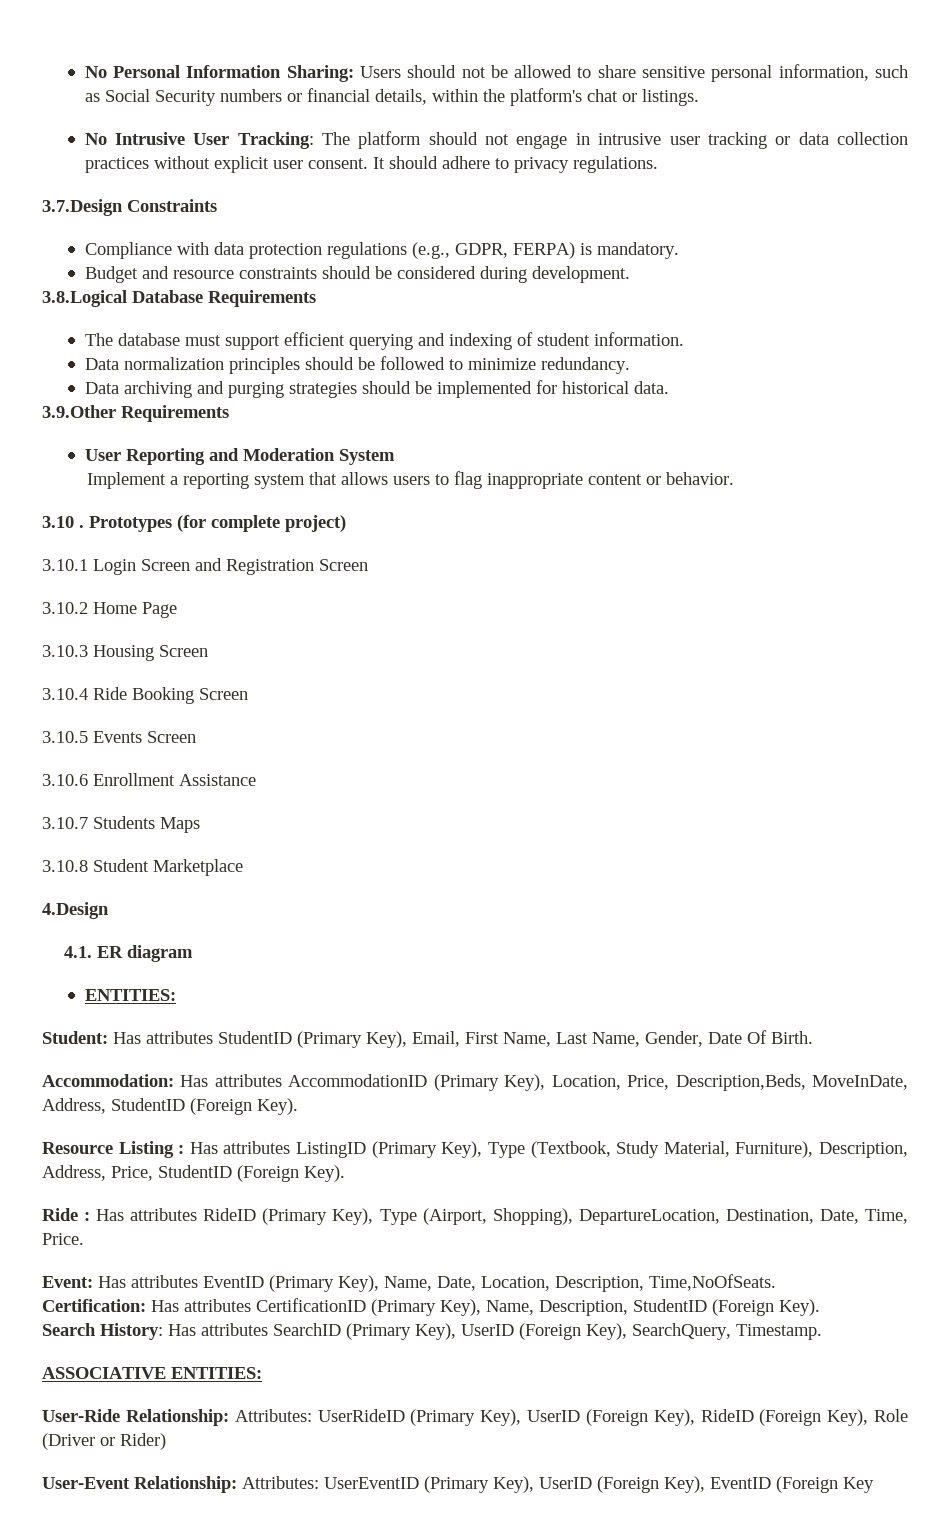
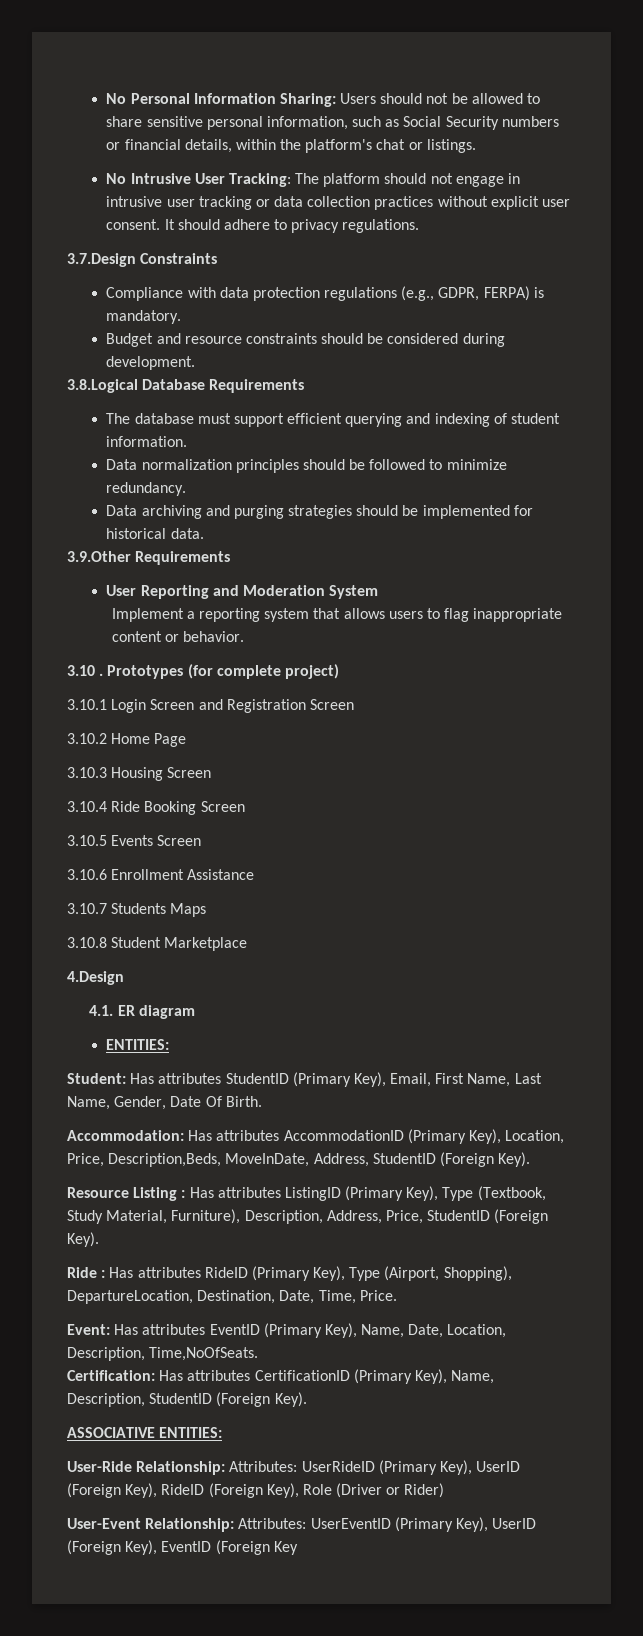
[42,1323,822,1340] // Search History: Has attributes SearchID (Primary Key), UserID (Foreign Key), SearchQuery, Timestamp. -> (307, 1399) none

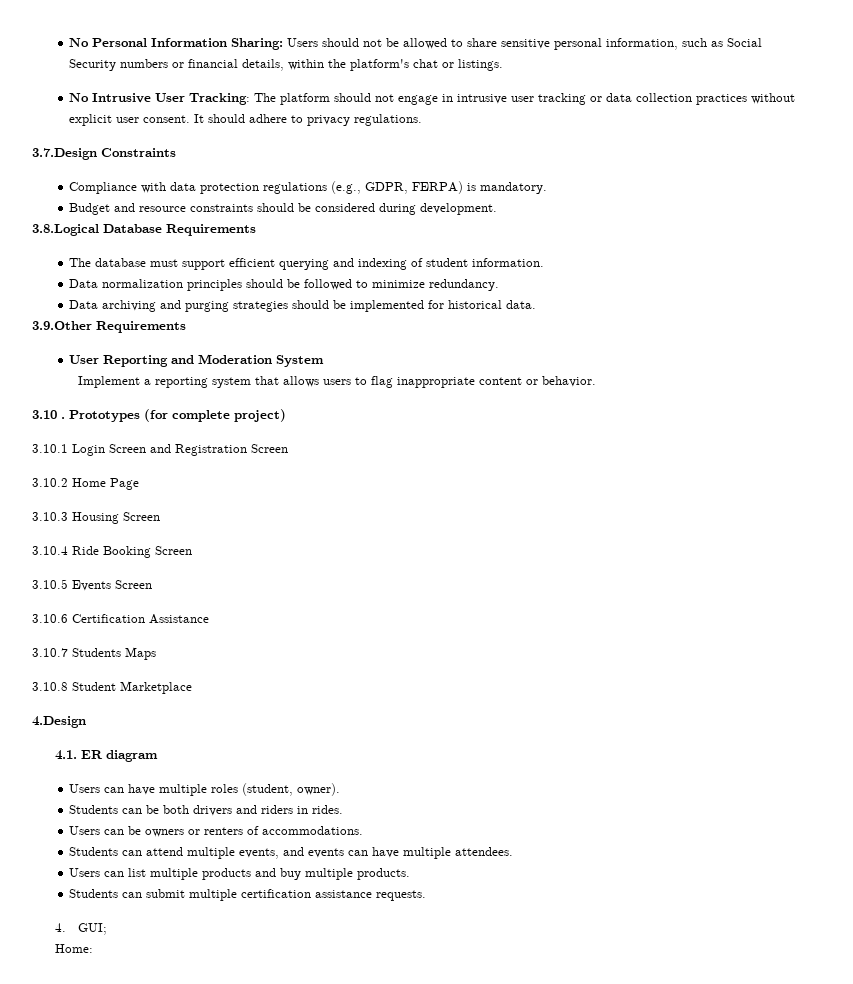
[111,869,185,880] Enrollment -> [72,614,145,623] Certification
[106,1039,170,1050] [67,1072,542,1087] [67,1096,262,1110] [67,1129,565,1144] [67,1152,531,1167] [67,1186,546,1201] [67,1209,549,1224] [67,1232,99,1247] [67,1266,512,1281] [67,1290,397,1304] [67,1323,507,1338] [67,1347,259,1361] [67,1369,495,1384] [67,1392,307,1407] [67,1427,223,1438] [67,1460,521,1475] [67,1483,445,1498] [67,1517,537,1532] [67,1540,298,1555] ENTITIES: // Student: Has attributes StudentID (Primary Key), Email, First Name, Last Name, Gender, Date Of Birth. // Accommodation: Has attributes AccommodationID (Primary Key), Location, Price, Description,Beds, MoveInDate, Address, StudentID (Foreign Key). // Resource Listing : Has attributes ListingID (Primary Key), Type (Textbook, Study Material, Furniture), Description, Address, Price, StudentID (Foreign Key). // Ride : Has attributes RideID (Primary Key), Type (Airport, Shopping), DepartureLocation, Destination, Date, Time, Price. // Event: Has attributes EventID (Primary Key), Name, Date, Location, Description, Time,NoOfSeats. // Certification: Has attributes CertificationID (Primary Key), Name, Description, StudentID (Foreign Key). // ASSOCIATIVE ENTITIES: // User-Ride Relationship: Attributes: UserRideID (Primary Key), UserID (Foreign Key), RideID (Foreign Key), Role (Driver or Rider) // User-Event Relationship: Attributes: UserEventID (Primary Key), UserID (Foreign Key), EventID (Foreign Key -> [69,783,341,796] [69,805,344,816] [69,826,364,837] [69,847,514,859] [69,868,411,880] [69,889,427,901] [55,923,108,935] [55,944,94,953] Users can have multiple roles (student, owner). // Students can be both drivers and riders in rides. // Users can be owners or renters of accommodations. // Students can attend multiple events, and events can have multiple attendees. // Users can list multiple products and buy multiple products. // Students can submit multiple certification assistance requests. // 4. GUI; // Home:

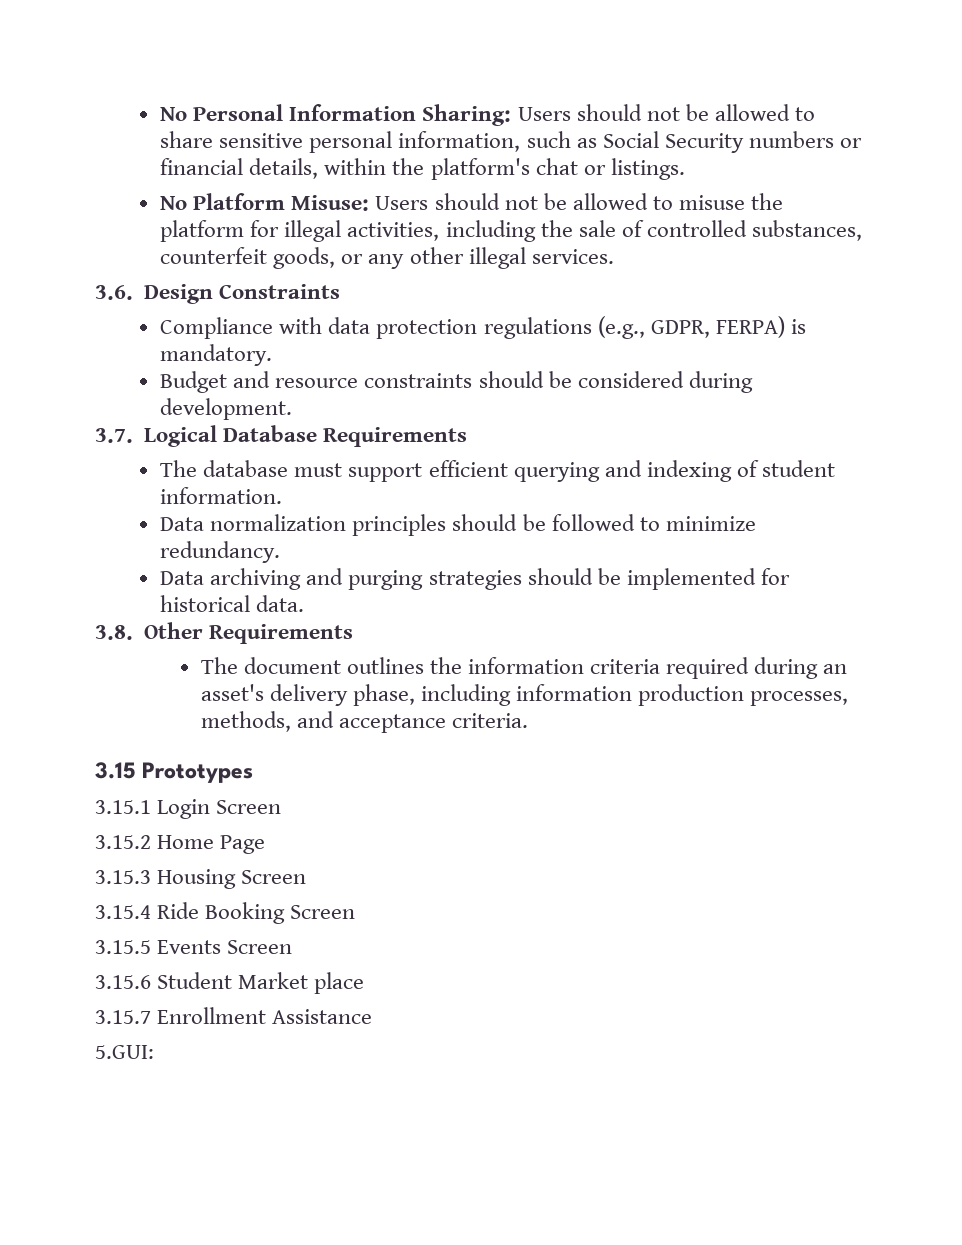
[92,93,796,105] [69,114,423,126] [32,148,97,160] Intrusive User Tracking: The platform should not engage in intrusive user tracking or data collection practices without explicit user consent. It should adhere to privacy regulations. // 3.7.Design -> [193,193,784,211] [160,220,862,242] [160,247,614,269] [95,284,214,304] Platform Misuse: Users should not be allowed to misuse the platform for illegal activities, including the sale of controlled substances, counterfeit goods, or any other illegal services. // 3.6. Design
[32,224,99,236] 3.8.Logical -> [95,425,218,447] 3.7. Logical
[32,321,186,333] [69,354,325,367] [78,376,597,388] [32,409,286,422] [32,444,288,456] [32,478,68,487] 3.9.Other Requirements // User Reporting and Moderation System // Implement a reporting system that allows users to flag inappropriate content or behavior. // 3.10 . Prototypes (for complete project) // 3.10.1 Login Screen and Registration Screen // 3.10.2 -> [95,622,354,644] [200,657,848,679] [200,684,849,706] [200,711,529,733] [95,762,254,783] [95,799,282,819] [95,835,151,849] 3.8. Other Requirements // The document outlines the information criteria required during an asset's delivery phase, including information production processes, methods, and acceptance criteria. // 3.15 Prototypes // 3.15.1 Login Screen // 3.15.2
[32,512,68,521] 3.10.3 -> [95,870,151,884] 3.15.3
[32,546,68,555] 3.10.4 -> [95,905,151,919] 3.15.4
[32,579,68,589] 3.10.5 -> [95,940,151,954] 3.15.5
[32,614,209,624] [32,647,156,660] [32,681,192,694] [32,716,86,728] [55,750,159,762] [69,783,341,796] [69,805,344,816] [69,826,364,837] [69,847,514,859] [69,868,411,880] [69,889,427,901] [55,923,108,935] [55,944,94,953] 3.10.6 Certification Assistance // 3.10.7 Students Maps // 3.10.8 Student Marketplace // 4.Design // 4.1. ER diagram // Users can have multiple roles (student, owner). // Students can be both drivers and riders in rides. // Users can be owners or renters of accommodations. // Students can attend multiple events, and events can have multiple attendees. // Users can list multiple products and buy multiple products. // Students can submit multiple certification assistance requests. // 4. GUI; // Home: -> [95,972,365,994] [95,1007,373,1024] [95,1045,154,1059] 3.15.6 Student Market place // 3.15.7 Enrollment Assistance // 5.GUI:

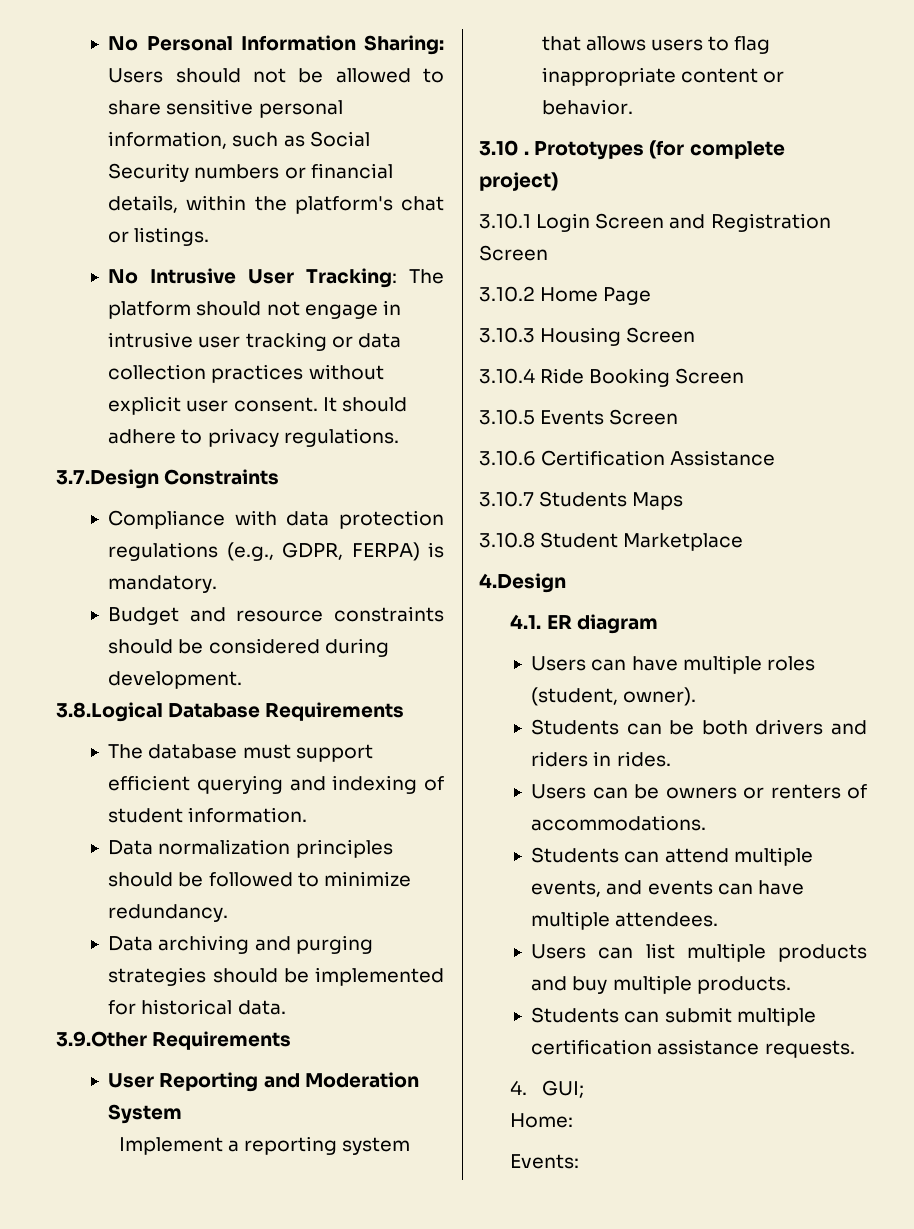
[193,193,784,211] [160,220,862,242] [160,247,614,269] [95,284,214,304] Platform Misuse: Users should not be allowed to misuse the platform for illegal activities, including the sale of controlled substances, counterfeit goods, or any other illegal services. // 3.6. Design -> [150,268,444,288] [108,300,401,319] [108,332,401,351] [108,364,384,383] [108,396,407,415] [108,428,399,447] [56,469,159,489] Intrusive User Tracking: The platform should not engage in intrusive user tracking or data collection practices without explicit user consent. It should adhere to privacy regulations. // 3.7.Design
[95,425,218,447] 3.7. Logical -> [56,702,163,722] 3.8.Logical
[95,622,354,644] [200,657,848,679] [200,684,849,706] [200,711,529,733] [95,762,254,783] [95,799,282,819] [95,835,151,849] 3.8. Other Requirements // The document outlines the information criteria required during an asset's delivery phase, including information production processes, methods, and acceptance criteria. // 3.15 Prototypes // 3.15.1 Login Screen // 3.15.2 -> [56,1031,292,1050] [108,1072,419,1092] [108,1104,183,1124] [118,1136,411,1155] [541,36,771,54] [541,67,785,86] [541,99,633,115] [479,140,785,160] [479,172,558,191] [479,213,831,232] [479,245,548,261] [479,286,535,302] 3.9.Other Requirements // User Reporting and Moderation System // Implement a reporting system that allows users to flag inappropriate content or behavior. // 3.10 . Prototypes (for complete project) // 3.10.1 Login Screen and Registration Screen // 3.10.2
[95,870,151,884] 3.15.3 -> [479,327,535,343] 3.10.3
[95,905,151,919] 3.15.4 -> [479,368,535,384] 3.10.4
[95,940,151,954] 3.15.5 -> [479,409,535,425] 3.10.5
[95,972,365,994] [95,1007,373,1024] [95,1045,154,1059] 3.15.6 Student Market place // 3.15.7 Enrollment Assistance // 5.GUI: -> [479,450,776,466] [479,491,684,510] [479,532,744,551] [479,573,566,593] [510,614,658,634] [531,655,815,674] [531,687,697,706] [531,719,867,735] [531,751,671,767] [531,784,867,799] [531,815,707,831] [531,847,813,866] [531,880,804,897] [531,911,719,930] [531,943,867,962] [531,975,791,994] [531,1007,816,1026] [531,1039,855,1058] [510,1080,584,1098] [510,1113,574,1128] [510,1154,580,1169] 3.10.6 Certification Assistance // 3.10.7 Students Maps // 3.10.8 Student Marketplace // 4.Design // 4.1. ER diagram // Users can have multiple roles (student, owner). // Students can be both drivers and riders in rides. // Users can be owners or renters of accommodations. // Students can attend multiple events, and events can have multiple attendees. // Users can list multiple products and buy multiple products. // Students can submit multiple certification assistance requests. // 4. GUI; // Home: // Events:

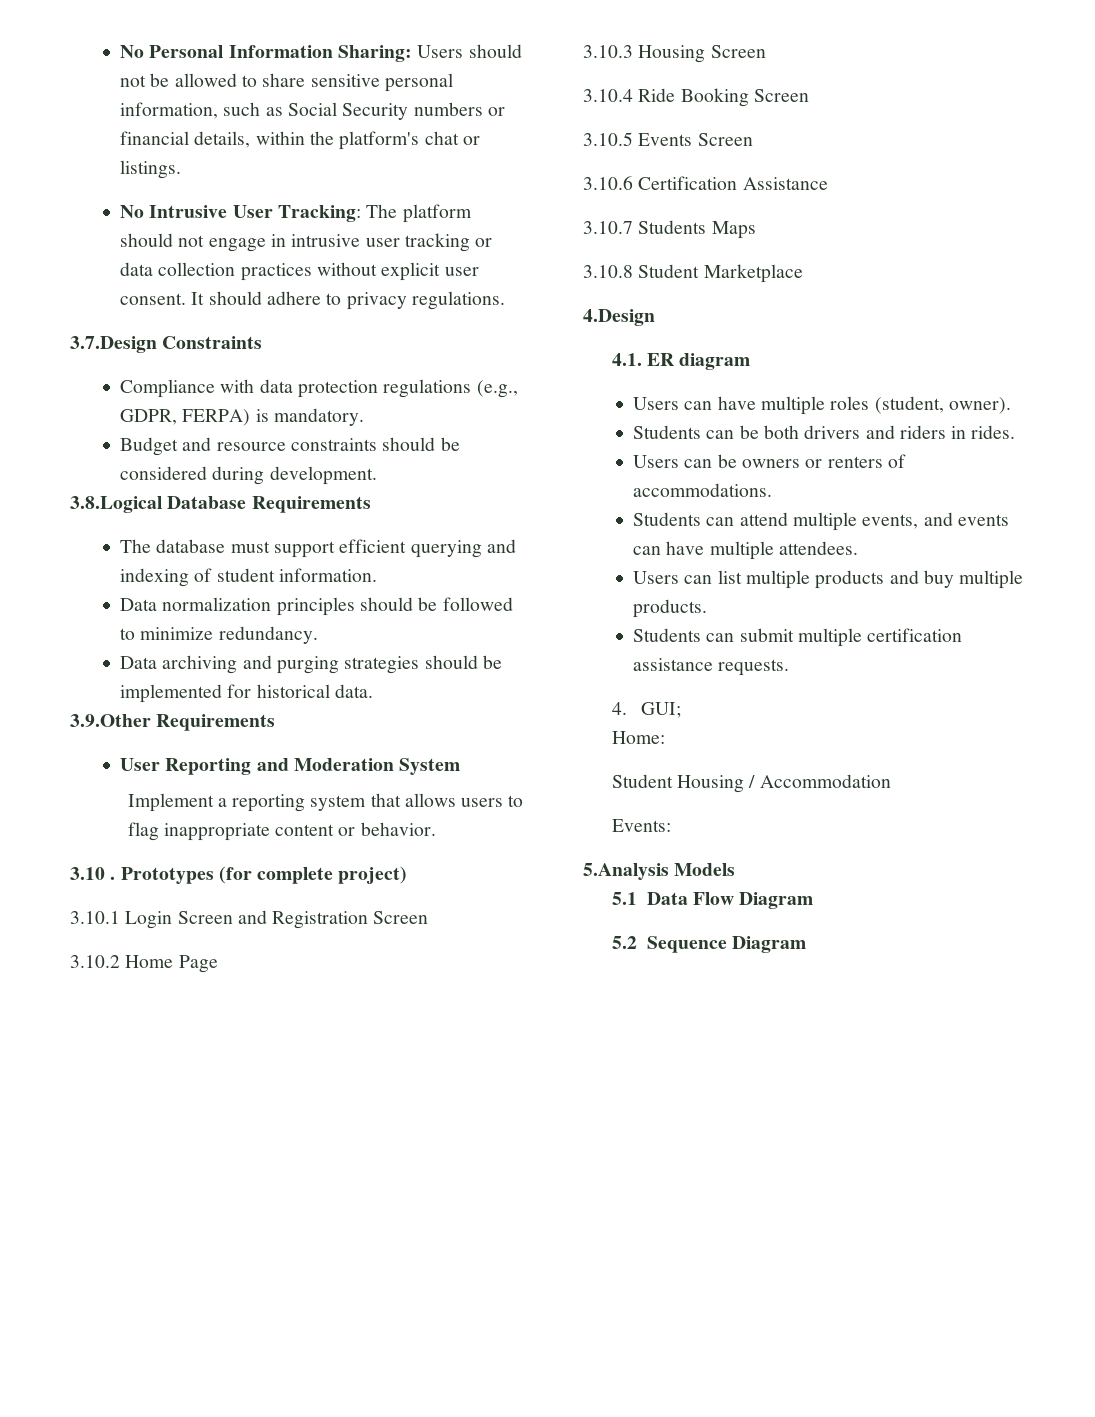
[510,1154,580,1169] Events: -> [611,774,891,793] [611,819,671,832] [583,863,736,880] [611,892,814,909] [611,936,806,953] Student Housing / Accommodation // Events: // 5.Analysis Models // 5.1 Data Flow Diagram // 5.2 Sequence Diagram

